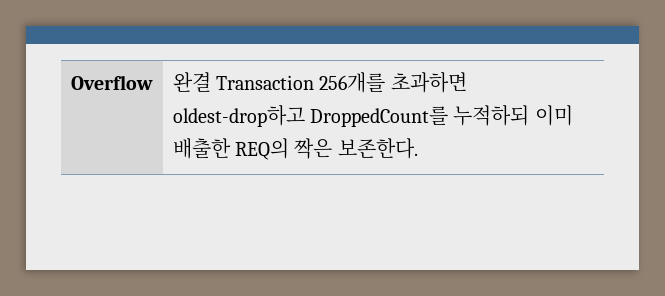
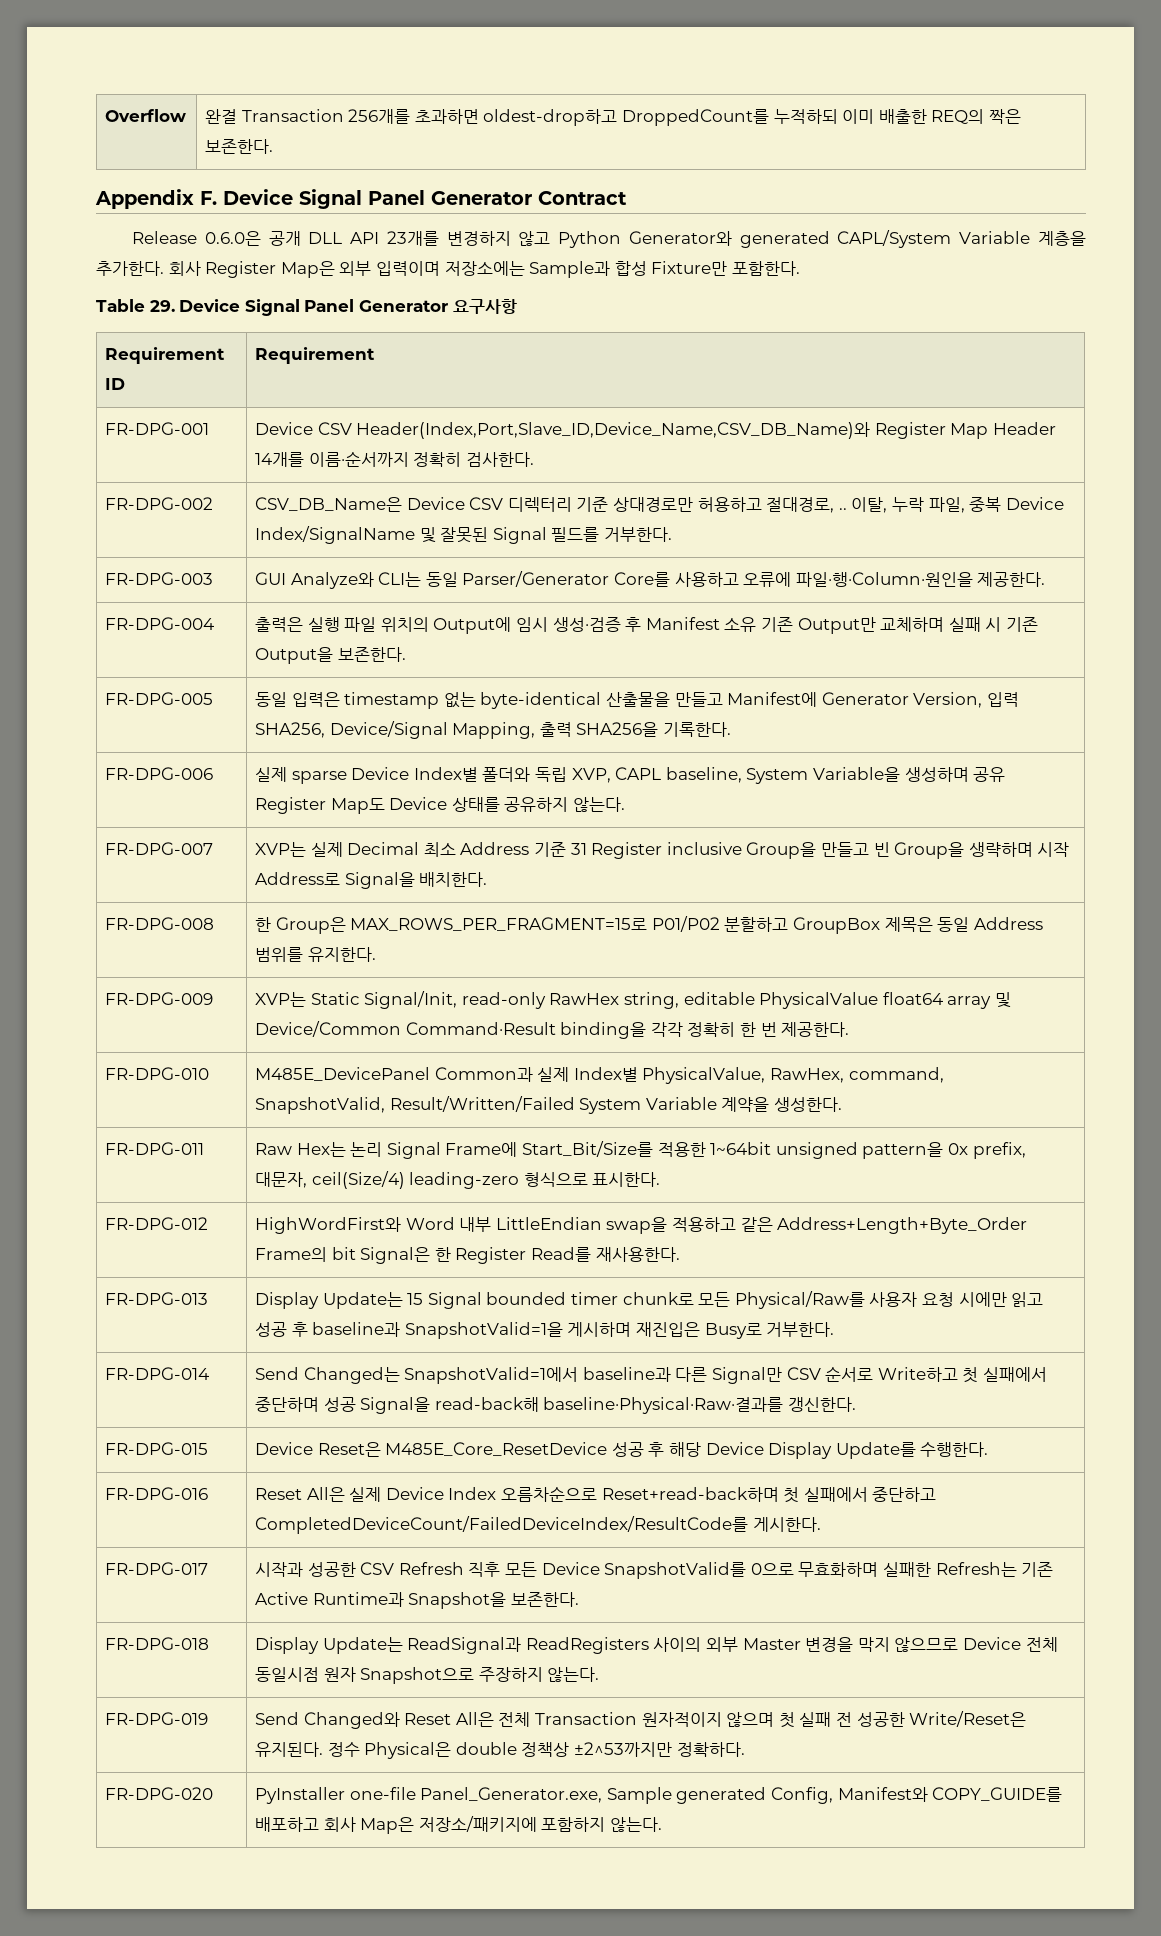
(418, 148) none -> [95,189,627,209] [132,230,1086,248] [96,261,800,278] [96,299,517,316] [105,347,226,364] [105,378,126,390] [255,347,376,364] [105,422,210,435] [255,422,1056,439] [255,451,534,467] [105,497,214,510] [255,497,1064,513] [255,526,672,544] [105,572,214,585] [255,571,1046,589] [105,617,215,630] [255,617,1038,634] [255,647,406,664] [105,692,214,705] [255,692,1019,709] [255,721,731,739] [105,767,214,780] [255,767,1006,784] [255,797,625,814] [105,842,214,855] [255,842,1070,859] [255,872,488,889] [105,917,215,930] [255,916,1043,934] [255,947,376,962] [105,992,214,1005] [255,991,1011,1009] [255,1021,850,1039] [105,1067,210,1080] [255,1067,944,1084] [255,1096,842,1114] [105,1142,205,1155] [255,1141,1026,1159] [255,1171,661,1189] [105,1217,209,1230] [255,1217,1028,1234] [255,1247,680,1264] [105,1292,209,1305] [255,1291,1044,1309] [255,1322,835,1339] [105,1367,210,1380] [255,1366,1047,1384] [255,1397,856,1414] [105,1442,209,1455] [255,1442,989,1459] [105,1487,209,1500] [255,1486,937,1503] [255,1516,821,1534] [105,1562,209,1575] [255,1562,1054,1579] [255,1592,579,1609] [105,1637,210,1650] [255,1637,1058,1654] [255,1667,600,1684] [105,1712,209,1725] [255,1711,1027,1729] [255,1742,745,1759] [105,1787,214,1800] [255,1787,1063,1804] [255,1816,662,1834] // Appendix F. Device Signal Panel Generator Contract // Release 0.6.0은 공개 DLL API 23개를 변경하지 않고 Python Generator와 generated CAPL/System Variable 계층을 추가한다. 회사 Register Map은 외부 입력이며 저장소에는 Sample과 합성 Fixture만 포함한다. // Table 29. Device Signal Panel Generator 요구사항 // Requirement ID | Requirement // FR-DPG-001 | Device CSV Header(Index,Port,Slave_ID,Device_Name,CSV_DB_Name)와 Register Map Header 14개를 이름·순서까지 정확히 검사한다. // FR-DPG-002 | CSV_DB_Name은 Device CSV 디렉터리 기준 상대경로만 허용하고 절대경로, .. 이탈, 누락 파일, 중복 Device Index/SignalName 및 잘못된 Signal 필드를 거부한다. // FR-DPG-003 | GUI Analyze와 CLI는 동일 Parser/Generator Core를 사용하고 오류에 파일·행·Column·원인을 제공한다. // FR-DPG-004 | 출력은 실행 파일 위치의 Output에 임시 생성·검증 후 Manifest 소유 기존 Output만 교체하며 실패 시 기존 Output을 보존한다. // FR-DPG-005 | 동일 입력은 timestamp 없는 byte-identical 산출물을 만들고 Manifest에 Generator Version, 입력 SHA256, Device/Signal Mapping, 출력 SHA256을 기록한다. // FR-DPG-006 | 실제 sparse Device Index별 폴더와 독립 XVP, CAPL baseline, System Variable을 생성하며 공유 Register Map도 Device 상태를 공유하지 않는다. // FR-DPG-007 | XVP는 실제 Decimal 최소 Address 기준 31 Register inclusive Group을 만들고 빈 Group을 생략하며 시작 Address로 Signal을 배치한다. // FR-DPG-008 | 한 Group은 MAX_ROWS_PER_FRAGMENT=15로 P01/P02 분할하고 GroupBox 제목은 동일 Address 범위를 유지한다. // FR-DPG-009 | XVP는 Static Signal/Init, read-only RawHex string, editable PhysicalValue float64 array 및 Device/Common Command·Result binding을 각각 정확히 한 번 제공한다. // FR-DPG-010 | M485E_DevicePanel Common과 실제 Index별 PhysicalValue, RawHex, command, SnapshotValid, Result/Written/Failed System Variable 계약을 생성한다. // FR-DPG-011 | Raw Hex는 논리 Signal Frame에 Start_Bit/Size를 적용한 1~64bit unsigned pattern을 0x prefix, 대문자, ceil(Size/4) leading-zero 형식으로 표시한다. // FR-DPG-012 | HighWordFirst와 Word 내부 LittleEndian swap을 적용하고 같은 Address+Length+Byte_Order Frame의 bit Signal은 한 Register Read를 재사용한다. // FR-DPG-013 | Display Update는 15 Signal bounded timer chunk로 모든 Physical/Raw를 사용자 요청 시에만 읽고 성공 후 baseline과 SnapshotValid=1을 게시하며 재진입은 Busy로 거부한다. // FR-DPG-014 | Send Changed는 SnapshotValid=1에서 baseline과 다른 Signal만 CSV 순서로 Write하고 첫 실패에서 중단하며 성공 Signal을 read-back해 baseline·Physical·Raw·결과를 갱신한다. // FR-DPG-015 | Device Reset은 M485E_Core_ResetDevice 성공 후 해당 Device Display Update를 수행한다. // FR-DPG-016 | Reset All은 실제 Device Index 오름차순으로 Reset+read-back하며 첫 실패에서 중단하고 CompletedDeviceCount/FailedDeviceIndex/ResultCode를 게시한다. // FR-DPG-017 | 시작과 성공한 CSV Refresh 직후 모든 Device SnapshotValid를 0으로 무효화하며 실패한 Refresh는 기존 Active Runtime과 Snapshot을 보존한다. // FR-DPG-018 | Display Update는 ReadSignal과 ReadRegisters 사이의 외부 Master 변경을 막지 않으므로 Device 전체 동일시점 원자 Snapshot으로 주장하지 않는다. // FR-DPG-019 | Send Changed와 Reset All은 전체 Transaction 원자적이지 않으며 첫 실패 전 성공한 Write/Reset은 유지된다. 정수 Physical은 double 정책상 ±2^53까지만 정확하다. // FR-DPG-020 | PyInstaller one-file Panel_Generator.exe, Sample generated Config, Manifest와 COPY_GUIDE를 배포하고 회사 Map은 저장소/패키지에 포함하지 않는다.

